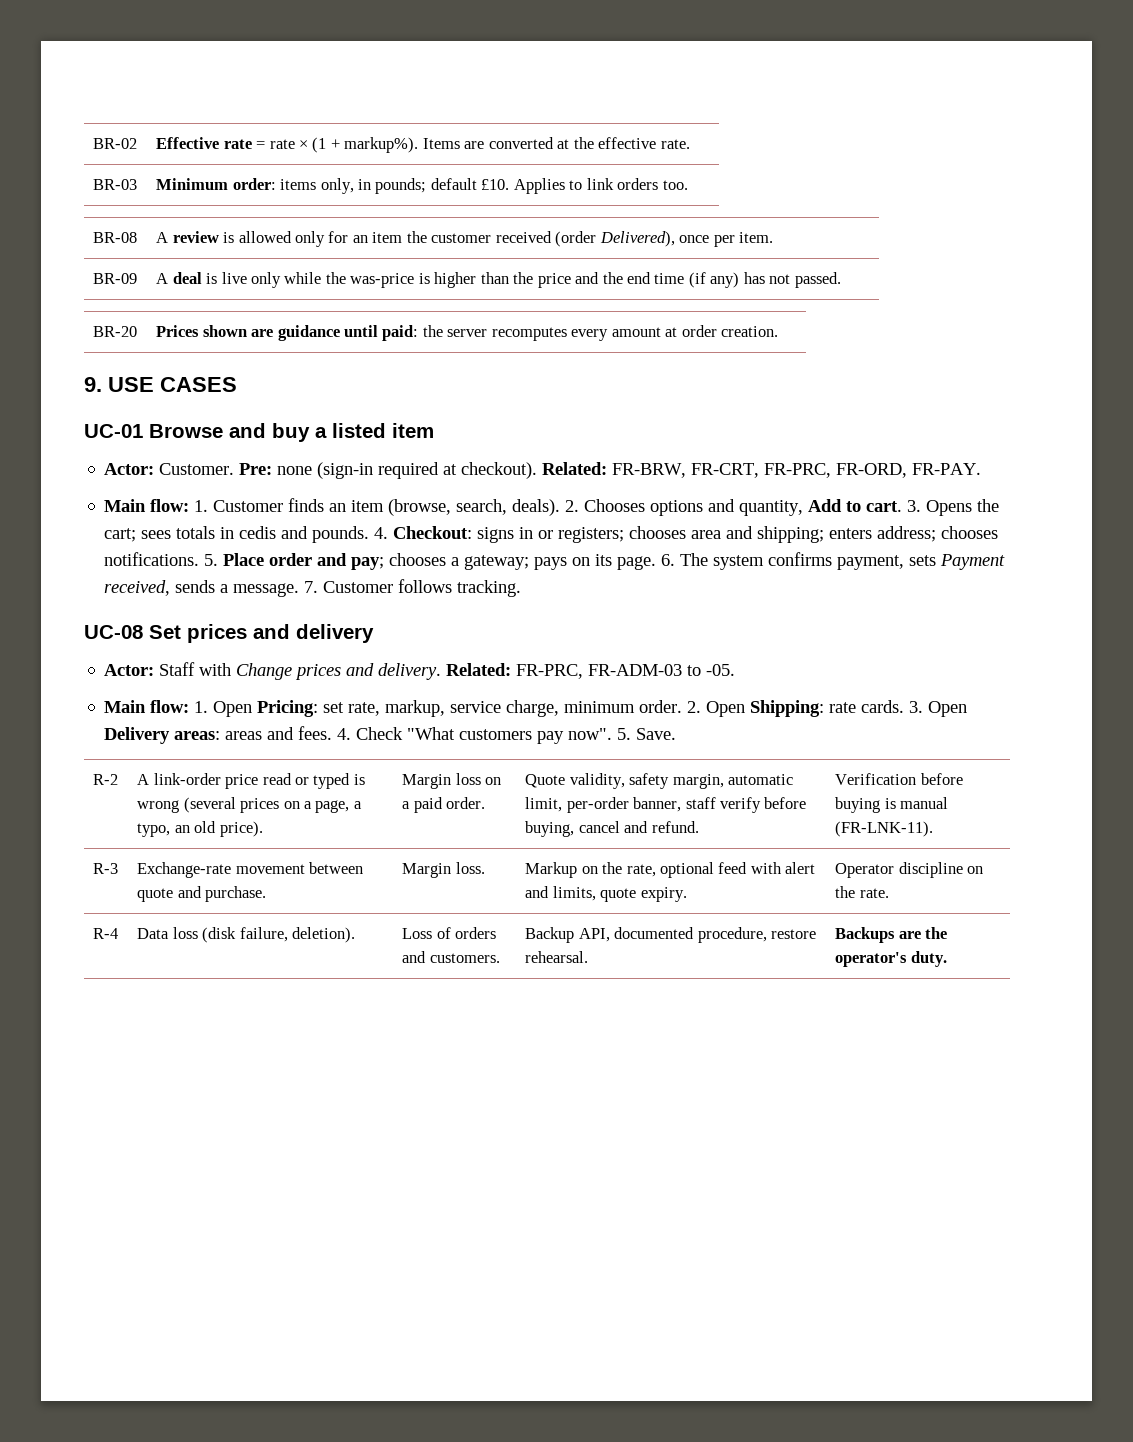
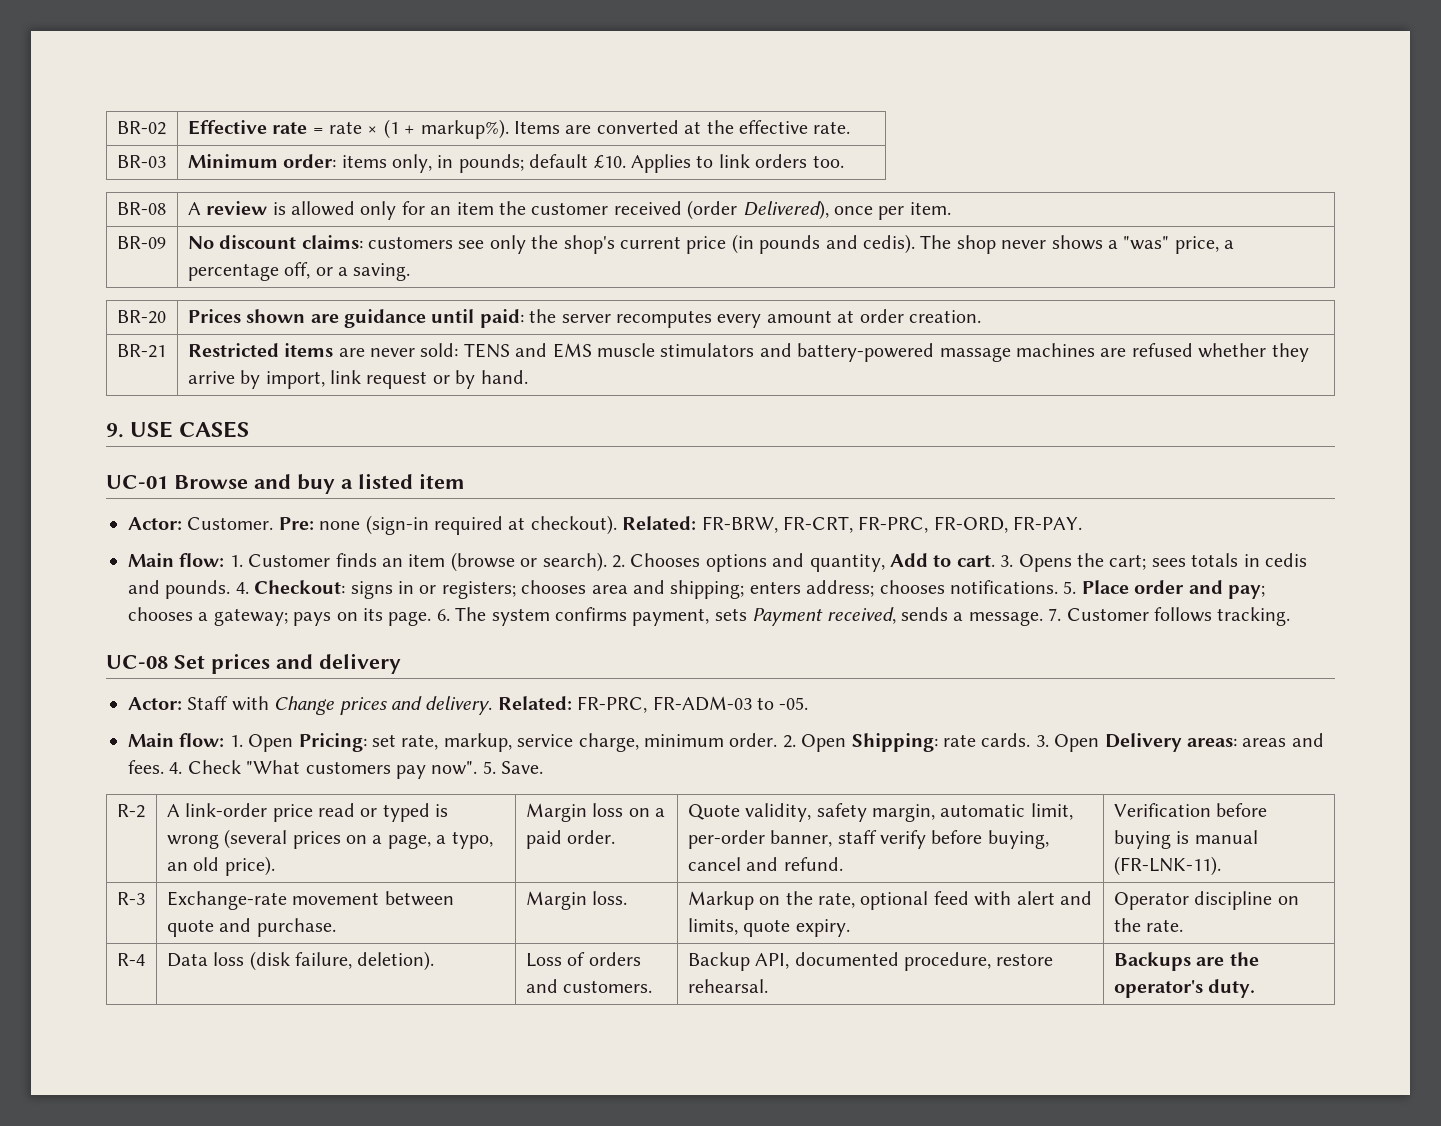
[156,272,841,288] A deal is live only while the was-price is higher than the price and the end time (if any) has not passed. -> [187,234,1235,254] [187,262,411,281] No discount claims: customers see only the shop's current price (in pounds and cedis). The shop never shows a "was" price, a percentage off, or a saving.
(779, 331) none -> [116,344,166,358] [187,343,1309,362] [187,370,528,389] // BR-21 | Restricted items are never sold: TENS and EMS muscle stimulators and battery-powered massage machines are refused whether they arrive by import, link request or by hand.
[388,499,561,516] (browse, search, deals). -> [450,552,607,572] (browse or search).

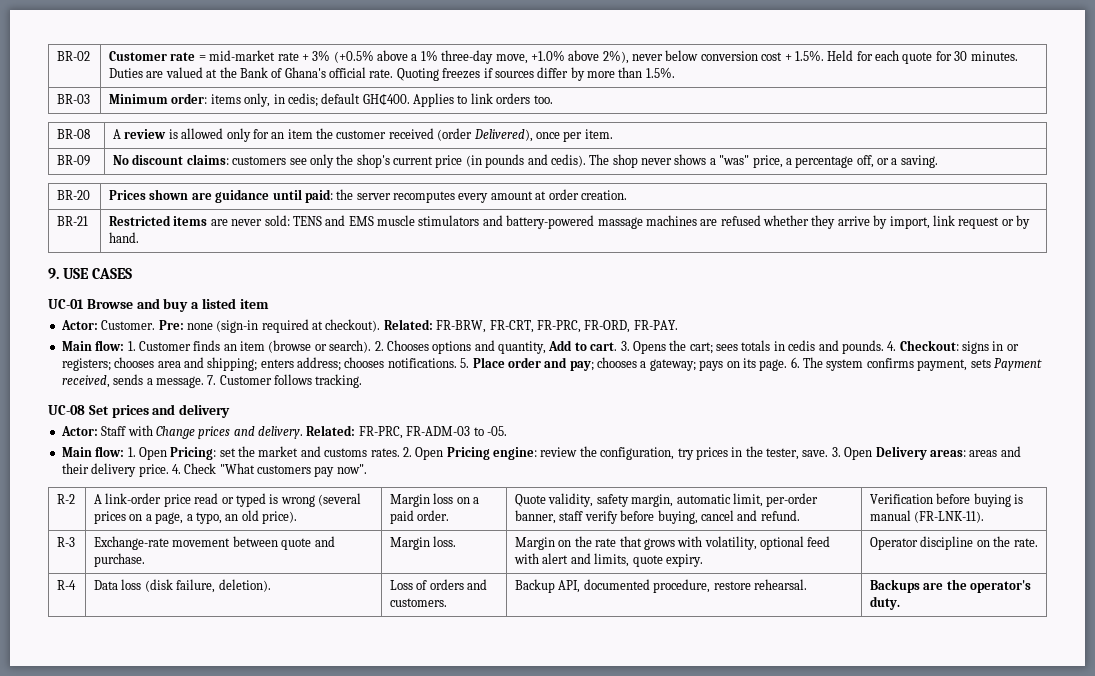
[187,120,267,135] Effective -> [109,51,168,61] Customer
[329,119,851,139] rate × (1 + markup%). Items are converted at the effective rate. -> [209,50,1018,64] [109,67,675,81] mid-market rate + 3% (+0.5% above a 1% three-day move, +1.0% above 2%), never below conversion cost + 1.5%. Held for each quote for 30 minutes. Duties are valued at the Bank of Ghana's official rate. Quoting freezes if sources differ by more than 1.5%.
[458,154,626,173] pounds; default £10. -> [287,93,410,107] cedis; default GH₵400.
[401,733,1031,752] rate, markup, service charge, minimum order. 2. Open Shipping: rate cards. -> [238,446,829,460] the market and customs rates. 2. Open Pricing engine: review the configuration, try prices in the tester, save.
[128,760,164,774] fees. -> [61,463,169,477] their delivery price.
[482,761,544,774] 5. Save. -> (367, 469) none
[687,891,856,910] Markup on the rate, -> [515,536,757,550] Margin on the rate that grows with volatility,

